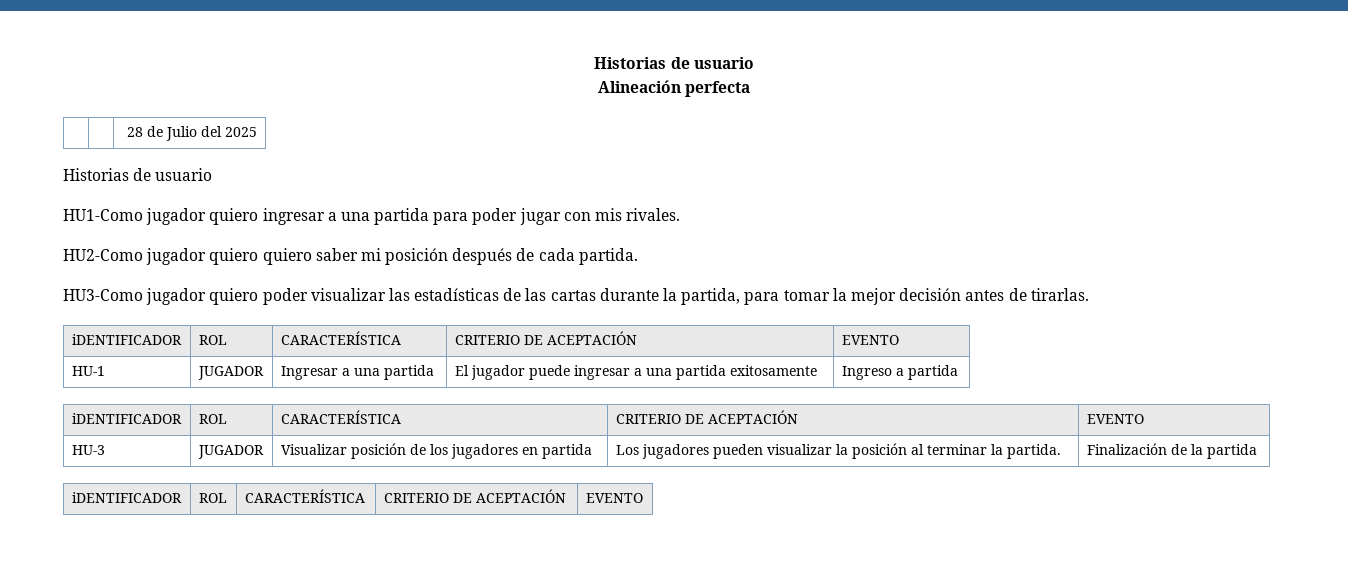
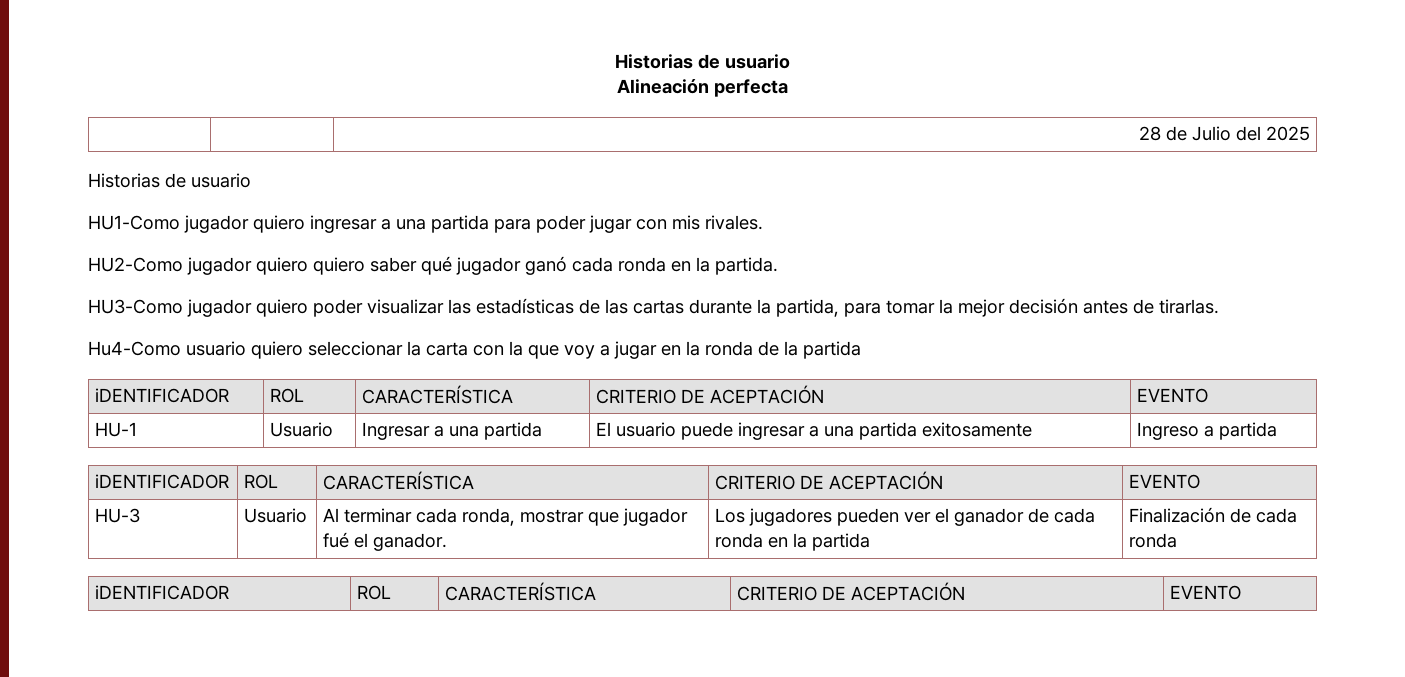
[360,248,575,265] mi posición después de cada -> [421,256,710,275] qué jugador ganó cada ronda en la
(1089, 294) none -> [88,341,861,359] // Hu4-Como usuario quiero seleccionar la carta con la que voy a jugar en la ronda de la partida
[197,366,264,380] JUGADOR -> [270,422,334,437] Usuario
[470,365,525,380] jugador -> [616,422,677,437] usuario
[197,445,264,459] [280,443,592,459] [615,443,1061,459] JUGADOR | Visualizar posición de los jugadores en partida | Los jugadores pueden visualizar la posición al terminar la partida. -> [244,508,308,523] [323,508,689,526] [323,532,448,551] [715,508,1096,526] [715,533,871,551] Usuario | Al terminar cada ronda, mostrar que jugador fué el ganador. | Los jugadores pueden ver el ganador de cada ronda en la partida
[1190,444,1257,459] la partida -> [1256,508,1298,523] [1129,533,1178,548] cada ronda

